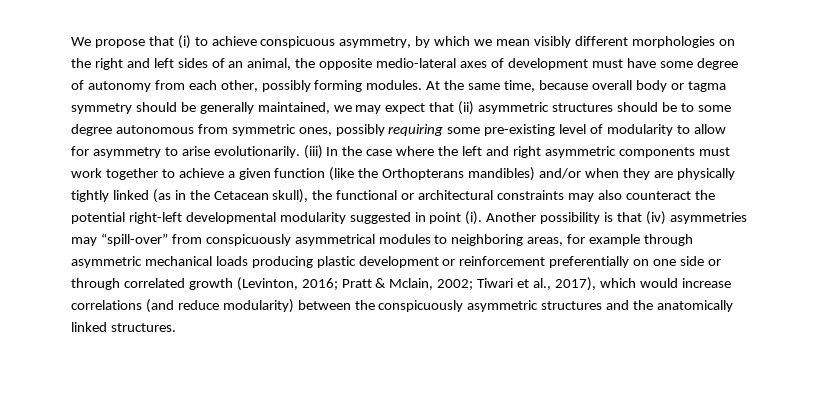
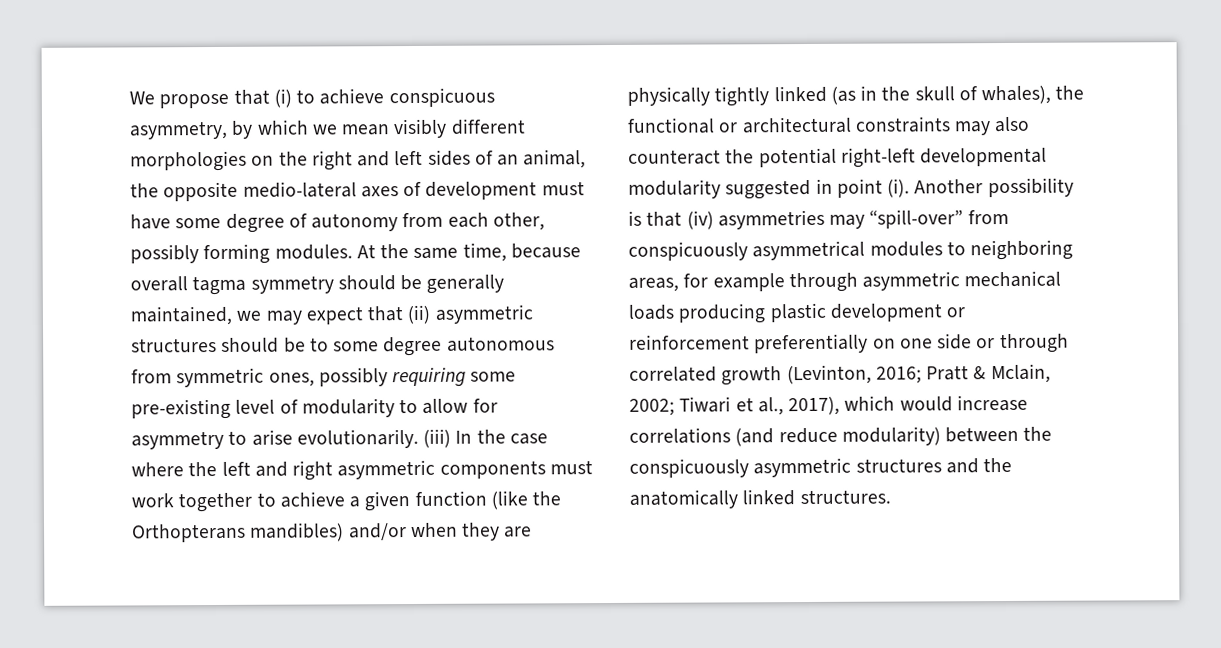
[635,80,684,92] body or -> (188, 284) none
[213,189,309,203] Cetacean skull), -> [914,85,1052,105] skull of whales),

